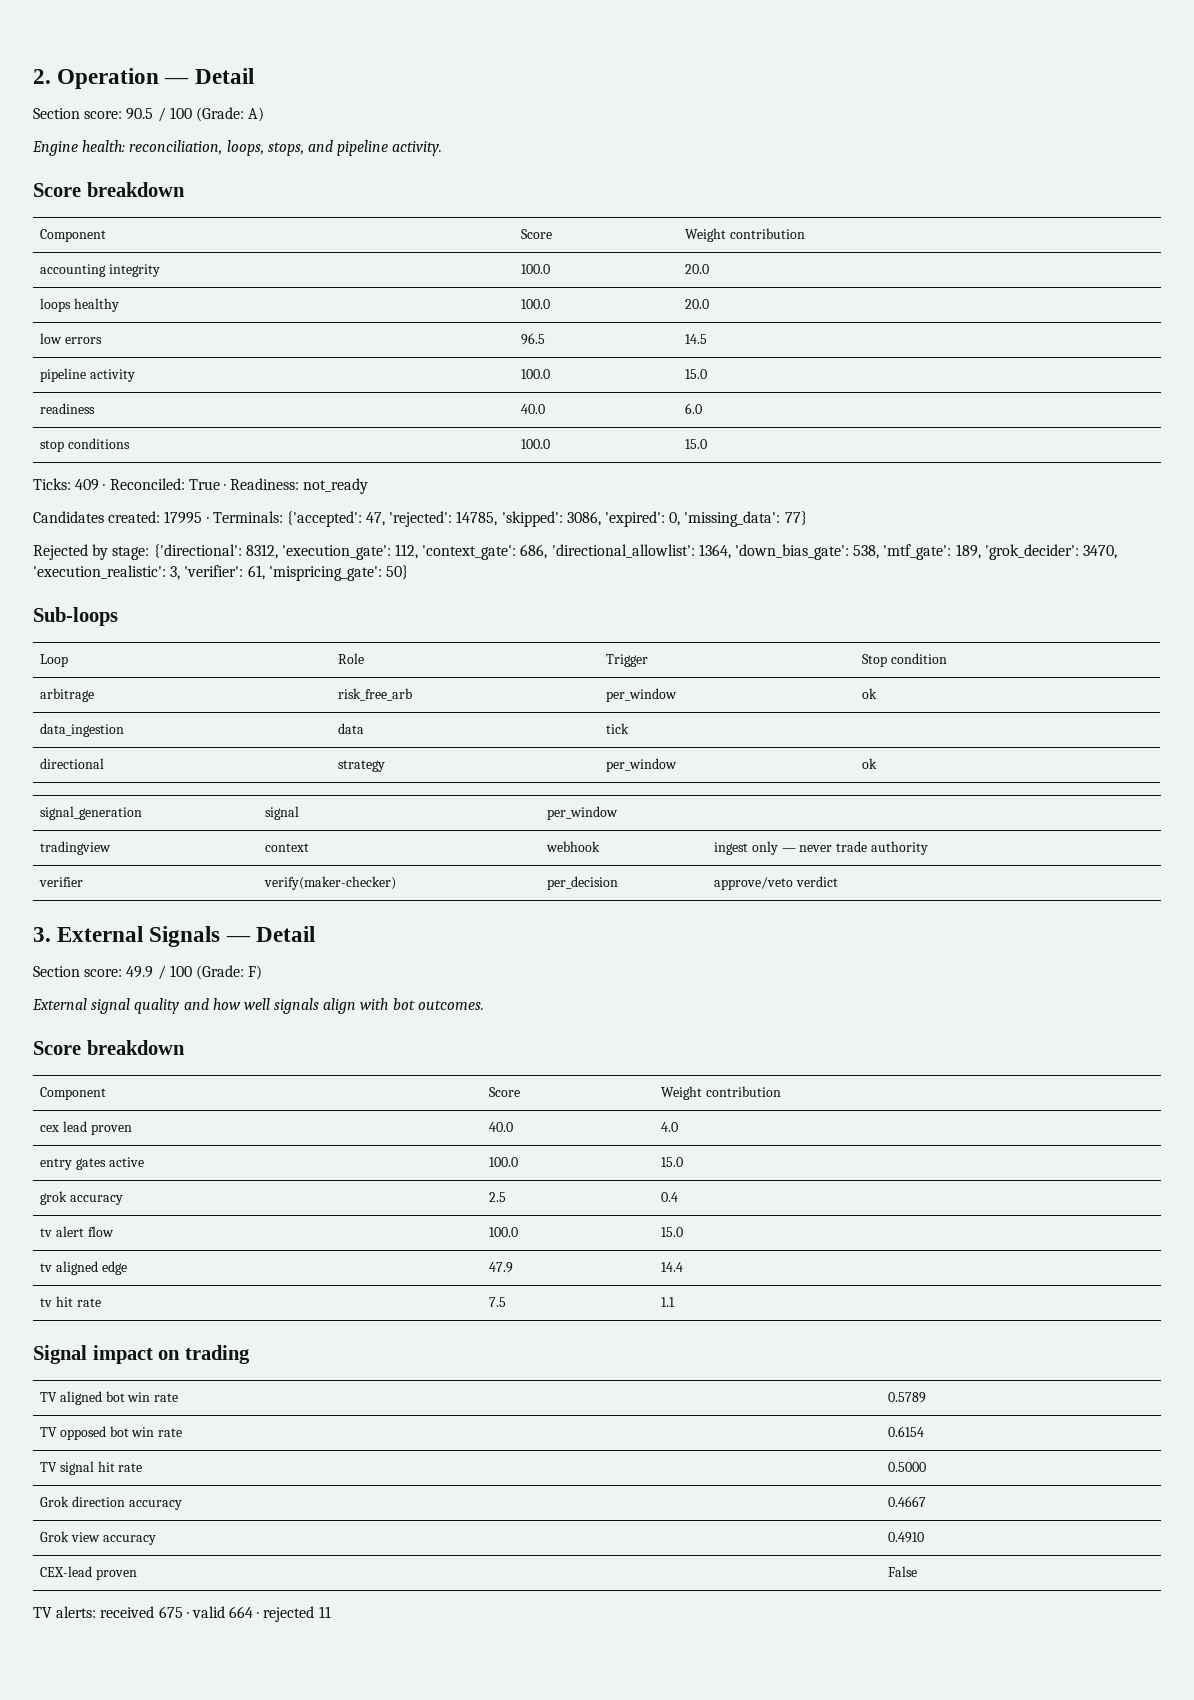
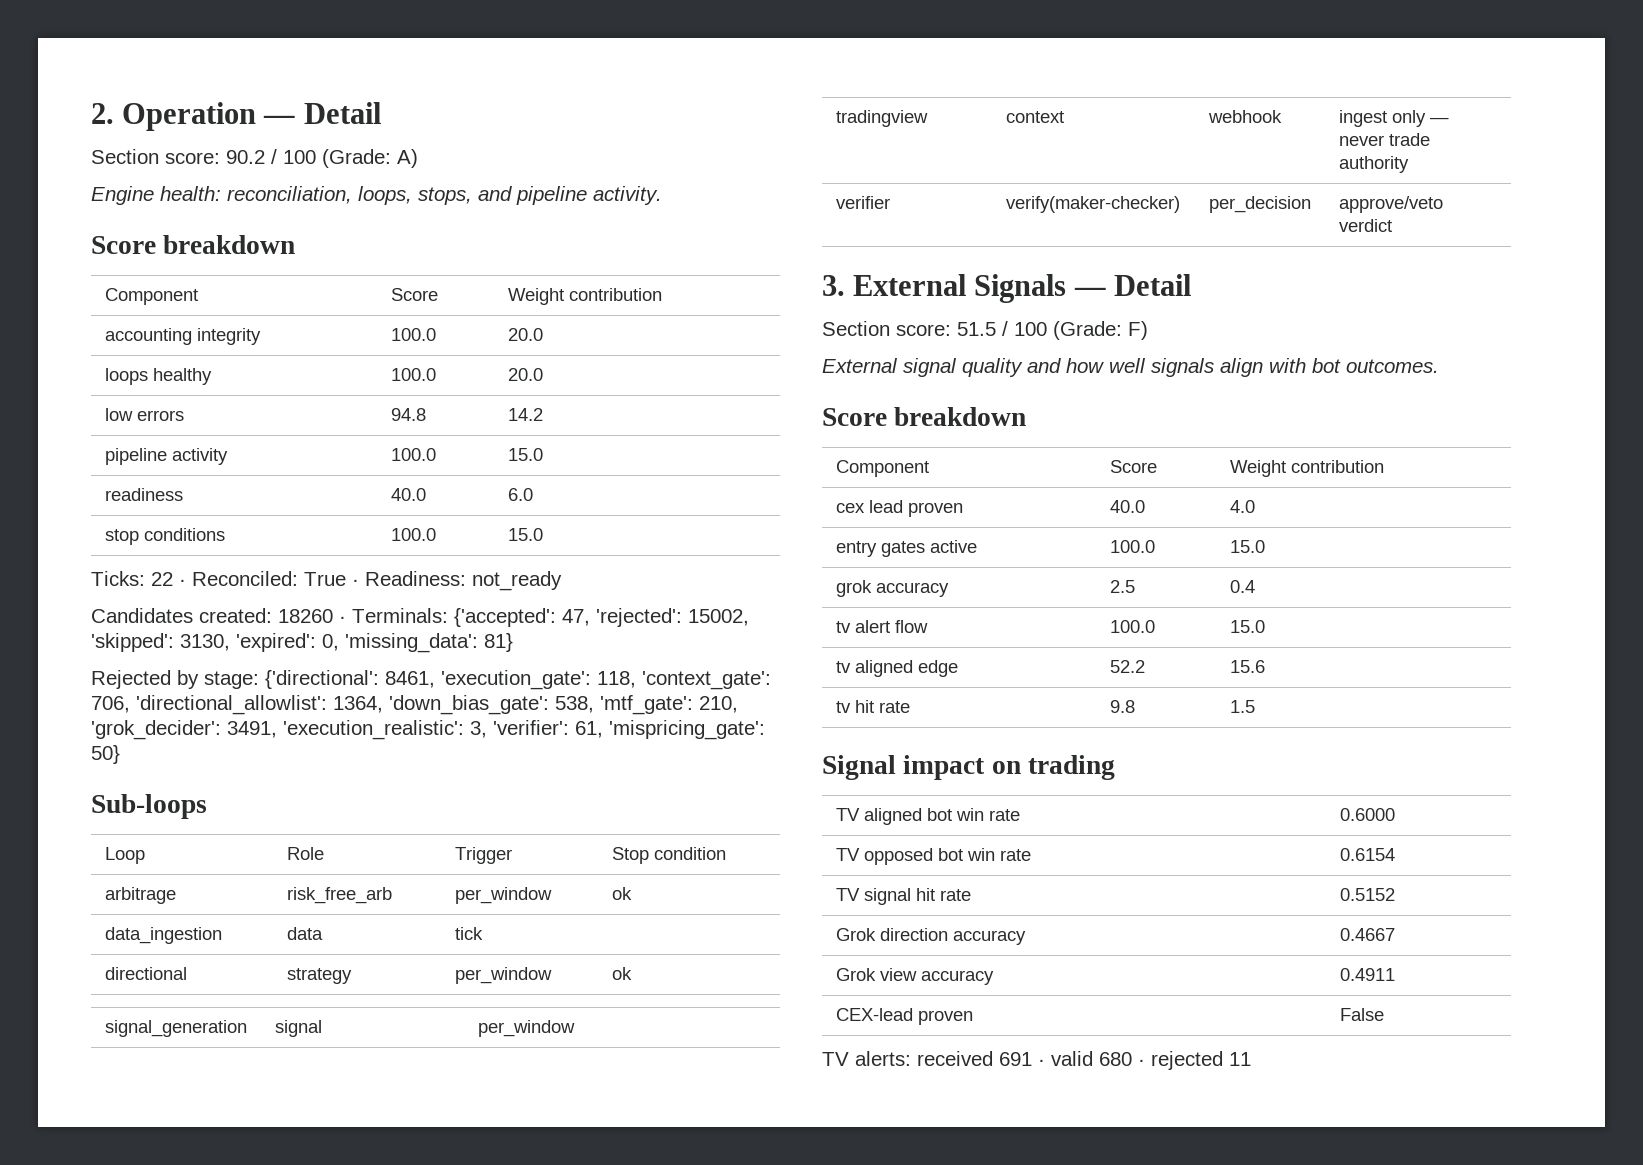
[126,108,154,120] 90.5 -> [226,150,265,164] 90.2
[520,333,545,345] [684,334,707,344] 96.5 | 14.5 -> [390,408,426,421] [507,408,543,421] 94.8 | 14.2
[75,479,100,491] 409 -> [151,572,173,586] 22
[164,511,203,524] 17995 -> [278,609,333,623] 18260
[456,511,601,527] 14785, 'skipped': 3086, -> [688,609,749,626] [91,633,230,652] 15002, 'skipped': 3130,
[784,511,807,525] 77} -> [484,633,513,652] 81}
[245,544,548,560] 8312, 'execution_gate': 112, 'context_gate': 686, -> [385,670,771,690] [91,696,130,713] 8461, 'execution_gate': 118, 'context_gate': 706,
[955,544,1117,560] 189, 'grok_decider': 3470, -> [699,696,738,713] [91,720,277,740] 210, 'grok_decider': 3491,
[126,966,154,978] 49.9 -> [957,322,996,336] 51.5
[488,1262,513,1273] [660,1262,683,1272] 47.9 | 14.4 -> [1109,660,1145,673] [1229,660,1265,673] 52.2 | 15.6
[488,1297,506,1307] [660,1297,675,1307] 7.5 | 1.1 -> [1109,700,1135,713] [1229,700,1255,713] 9.8 | 1.5
[887,1392,926,1403] 0.5789 -> [1339,808,1395,821] 0.6000
[887,1462,926,1472] 0.5000 -> [1339,888,1395,901] 0.5152
[887,1532,924,1543] 0.4910 -> [1339,968,1395,981] 0.4911
[158,1606,183,1618] 675 -> [999,1052,1032,1066] 691
[229,1606,254,1618] 664 -> [1099,1052,1132,1066] 680

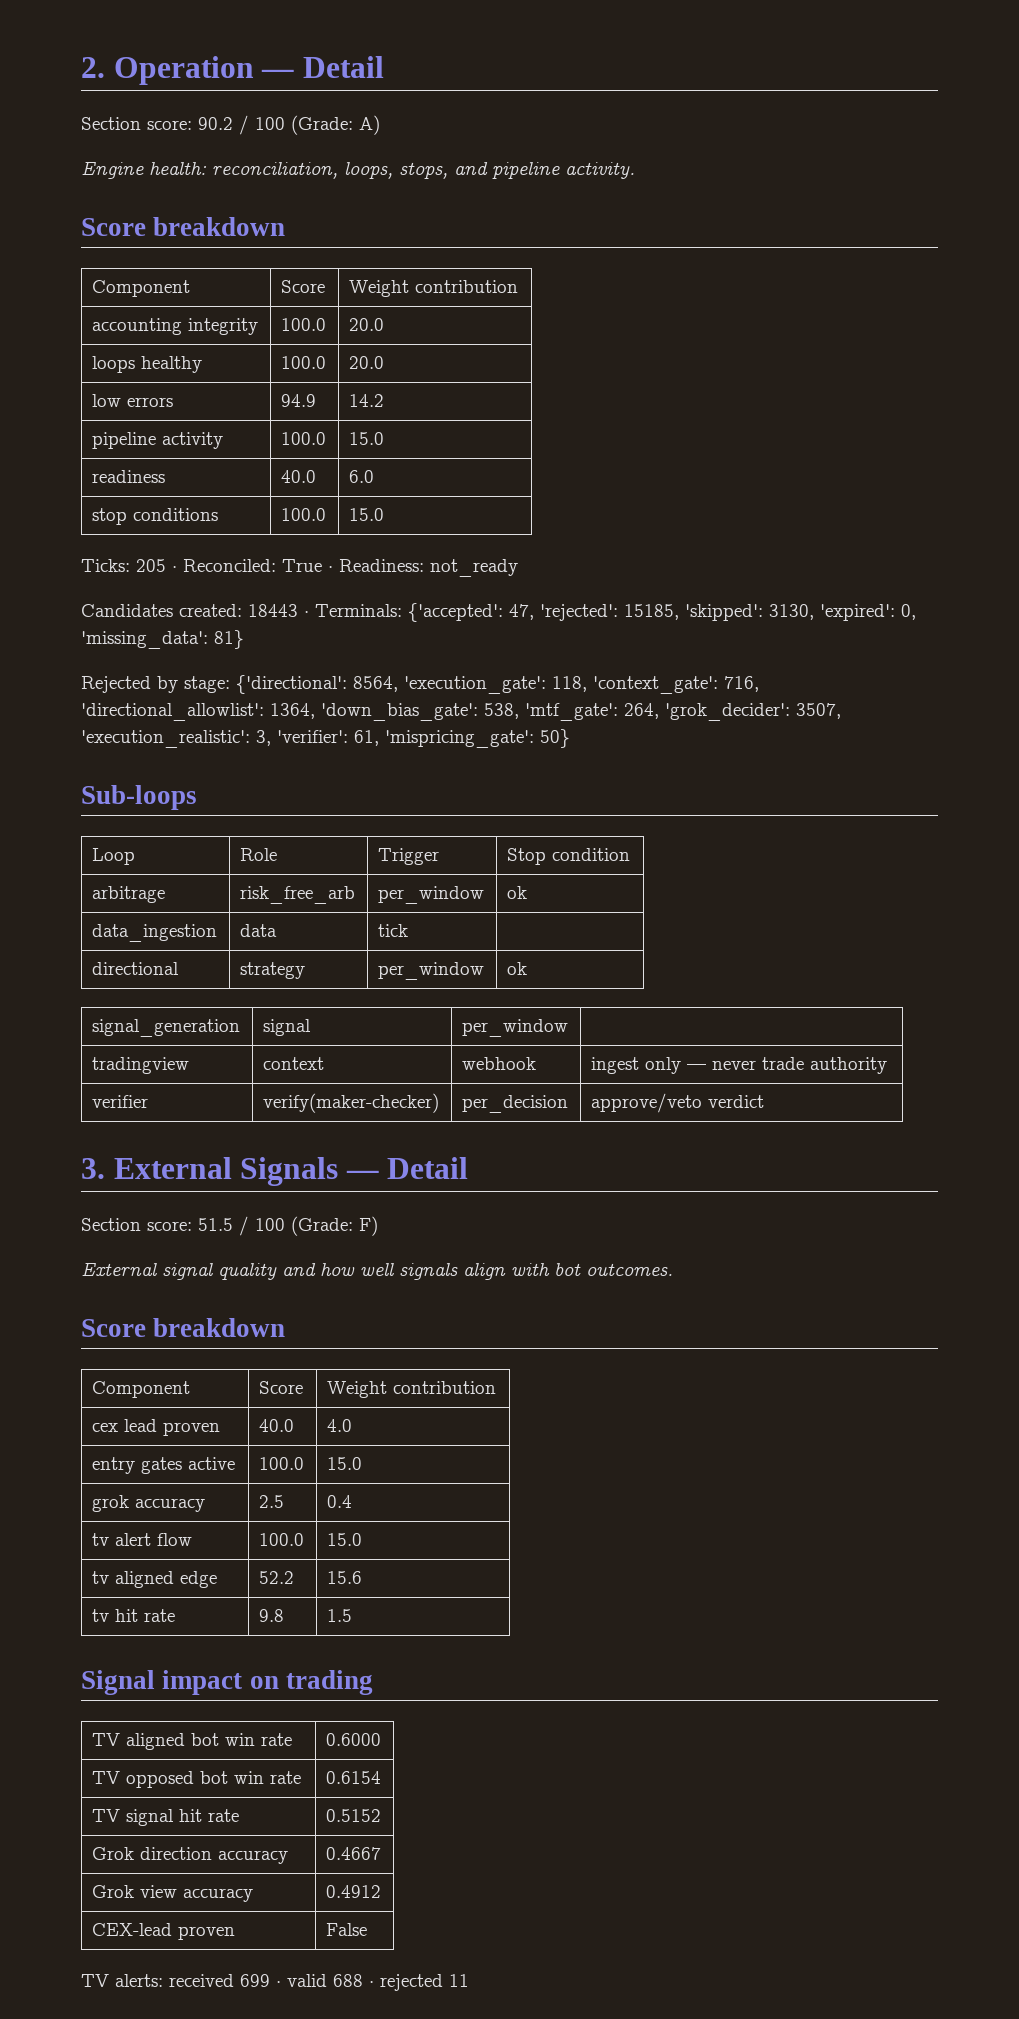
[390,408,426,421] 94.8 -> [281,394,317,407] 94.9
[151,572,173,586] 22 -> [136,559,166,572] 205
[278,609,333,623] 18260 -> [248,604,298,617] 18443
[688,609,749,626] 15002, -> [624,604,679,620] 15185,
[385,671,435,688] 8461, -> [353,676,398,692] 8564,
[91,696,130,713] 706, -> [724,676,759,692] 716,
[699,696,738,713] [91,720,277,740] 210, 'grok_decider': 3491, -> [624,703,841,721] 264, 'grok_decider': 3507,
[1339,968,1395,981] 0.4911 -> [326,1885,382,1898] 0.4912
[999,1052,1032,1066] 691 -> [240,1974,270,1987] 699
[1099,1052,1132,1066] 680 -> [333,1974,363,1987] 688

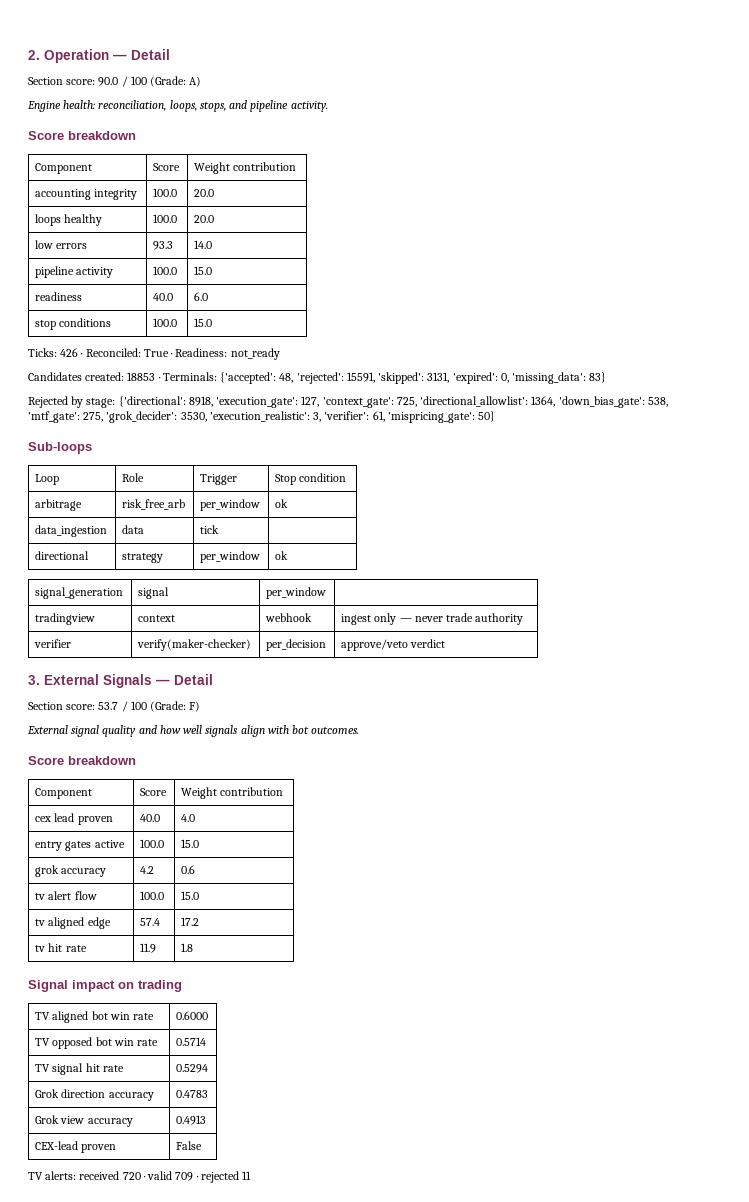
[198,117,233,130] 90.2 -> [98,77,119,86] 90.0
[281,394,317,407] [349,394,385,407] 94.9 | 14.2 -> [153,241,174,250] [194,240,213,249] 93.3 | 14.0
[136,559,166,572] 205 -> [60,348,79,357] 426
[248,604,298,617] 18443 -> [127,372,156,381] 18853
[509,604,814,621] 47, 'rejected': 15185, 'skipped': 3130, -> [279,372,450,384] 48, 'rejected': 15591, 'skipped': 3131,
[214,630,244,649] 81} -> [589,372,607,383] 83}
[353,676,759,694] 8564, 'execution_gate': 118, 'context_gate': 716, -> [188,396,417,408] 8918, 'execution_gate': 127, 'context_gate': 725,
[624,703,841,721] 264, 'grok_decider': 3507, -> [83,411,207,423] 275, 'grok_decider': 3530,
[198,1218,233,1231] 51.5 -> [98,702,119,710] 53.7
[259,1495,285,1508] [327,1495,353,1508] 2.5 | 0.4 -> [140,866,155,874] [181,865,196,874] 4.2 | 0.6
[259,1571,295,1584] [327,1571,363,1584] 52.2 | 15.6 -> [140,918,161,926] [181,917,200,926] 57.4 | 17.2
[259,1609,285,1622] [327,1609,353,1622] 9.8 | 1.5 -> [140,943,157,953] [181,943,194,952] 11.9 | 1.8
[326,1771,382,1784] 0.6154 -> [176,1037,207,1046] 0.5714
[326,1809,382,1822] 0.5152 -> [176,1064,209,1073] 0.5294
[326,1847,382,1860] 0.4667 -> [176,1090,209,1098] 0.4783
[326,1885,382,1898] 0.4912 -> [176,1115,207,1125] 0.4913
[240,1974,270,1987] 699 -> [122,1172,141,1180] 720
[333,1974,363,1987] 688 -> [175,1172,194,1181] 709

